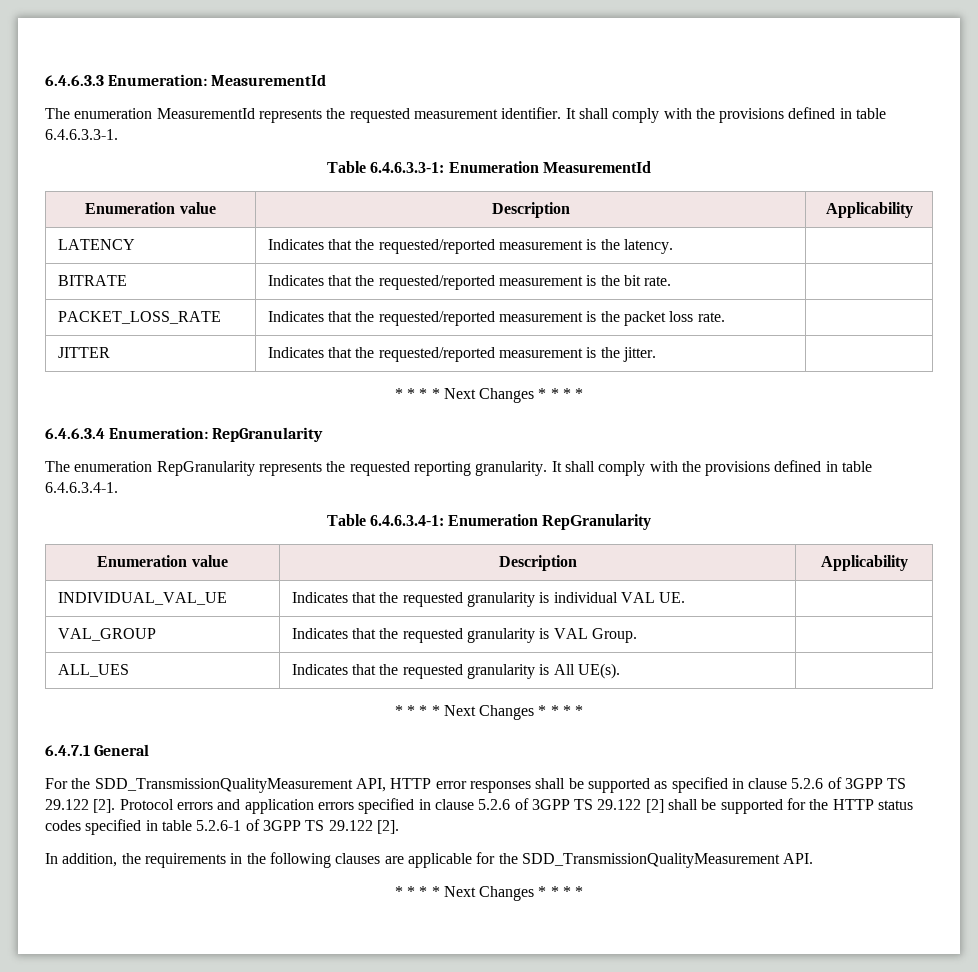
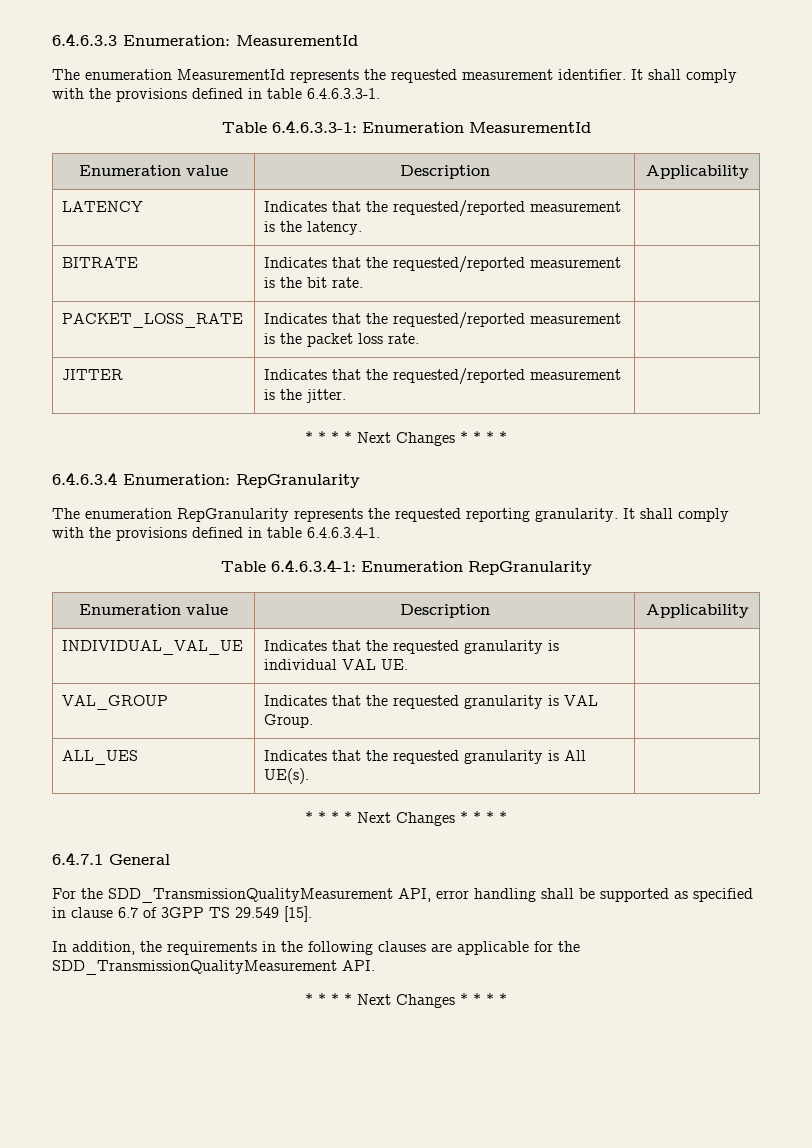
[390,778,531,793] HTTP error responses -> [436,888,536,902] error handling
[791,777,907,789] [45,798,914,814] [45,819,399,835] 5.2.6 of 3GPP TS 29.122 [2]. Protocol errors and application errors specified in clause 5.2.6 of 3GPP TS 29.122 [2] shall be supported for the HTTP status codes specified in table 5.2.6-1 of 3GPP TS 29.122 [2]. -> [118,906,312,922] 6.7 of 3GPP TS 29.549 [15].

